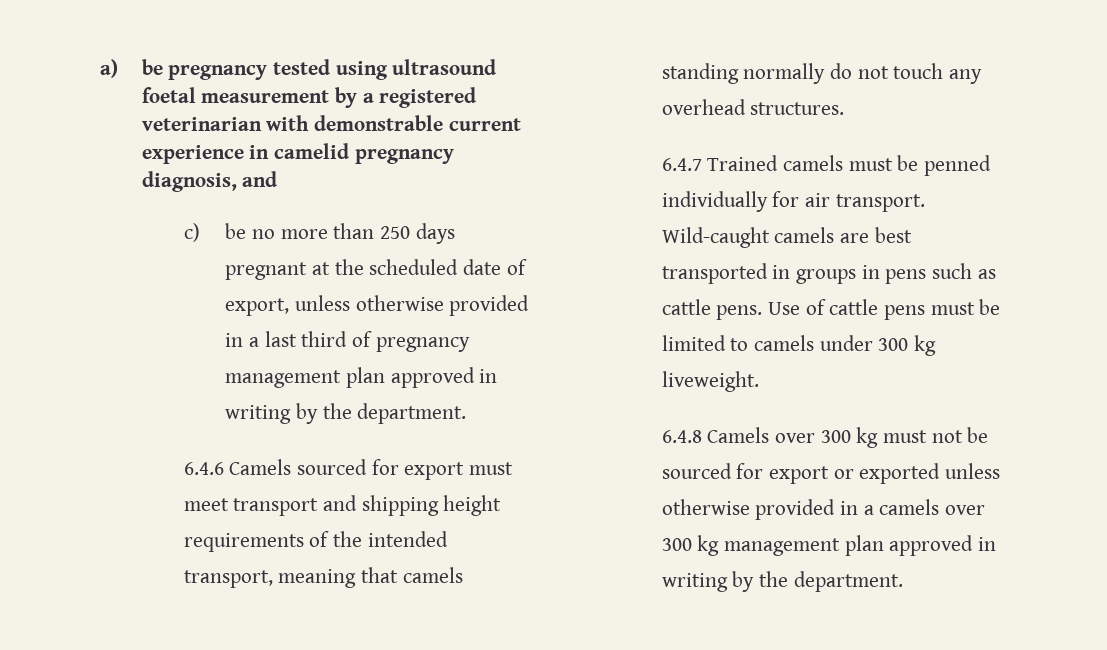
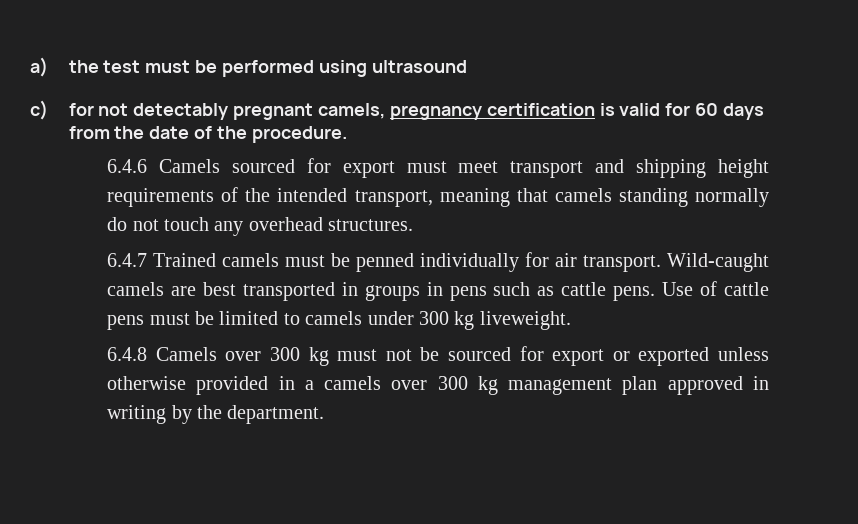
[141,59,497,80] [141,87,477,108] [141,115,521,131] [141,143,454,164] [141,171,278,192] [183,223,455,244] [225,259,527,280] [225,295,530,316] [225,331,470,352] [225,367,498,388] [225,403,467,424] be pregnancy tested using ultrasound foetal measurement by a registered veterinarian with demonstrable current experience in camelid pregnancy diagnosis, and // c) be no more than 250 days pregnant at the scheduled date of export, unless otherwise provided in a last third of pregnancy management plan approved in writing by the department. -> [68,60,467,77] [30,100,765,120] [68,126,347,143] the test must be performed using ultrasound // c) for not detectably pregnant camels, pregnancy certification is valid for 60 days from the date of the procedure.

